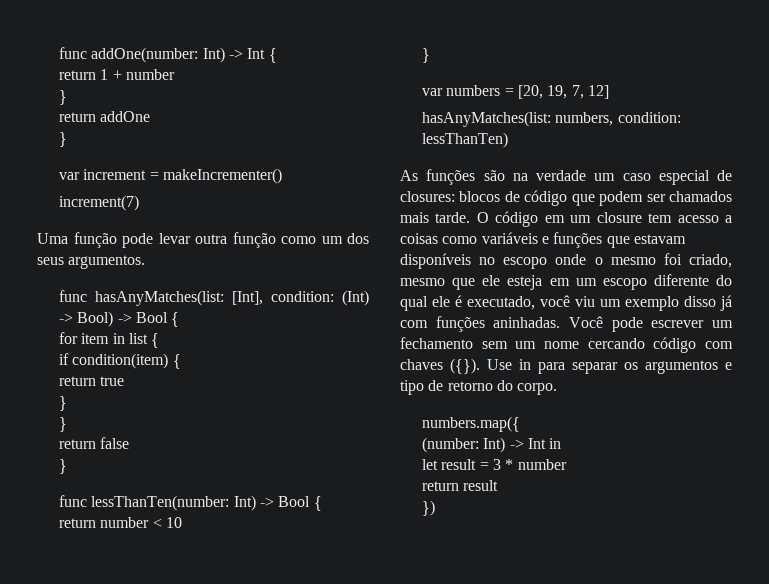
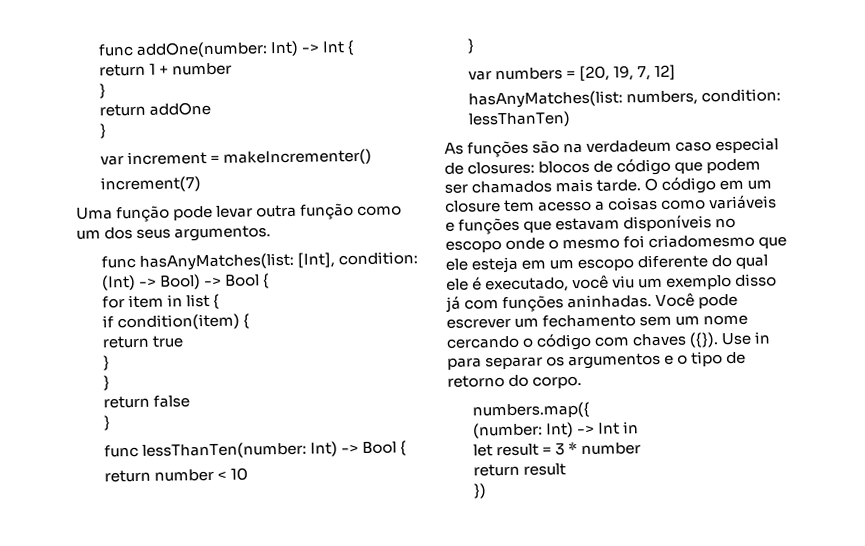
[536,170,616,181] verdade um -> [586,139,673,153] verdadeum
[689,254,732,268] [400,278,445,286] criado, mesmo -> [648,233,756,249] criadomesmo
(645, 343) none -> [522,337,535,348] o
(732, 366) none -> [677,354,689,365] o

